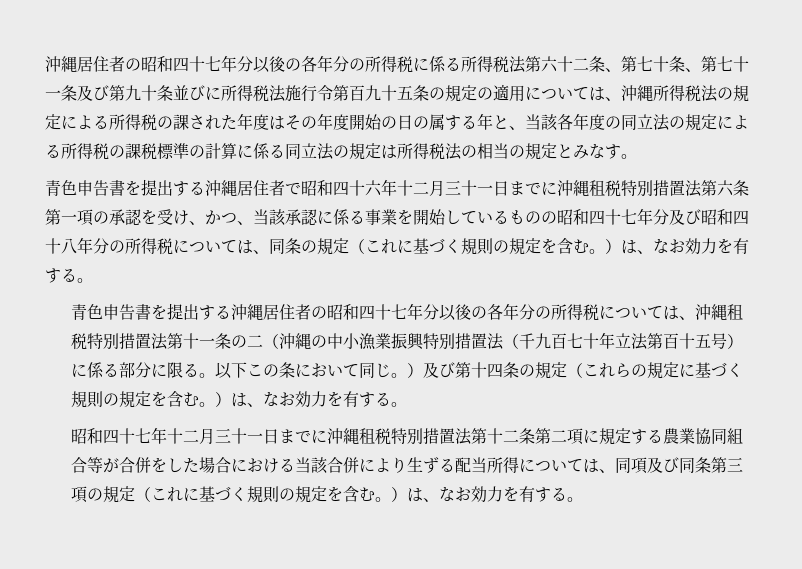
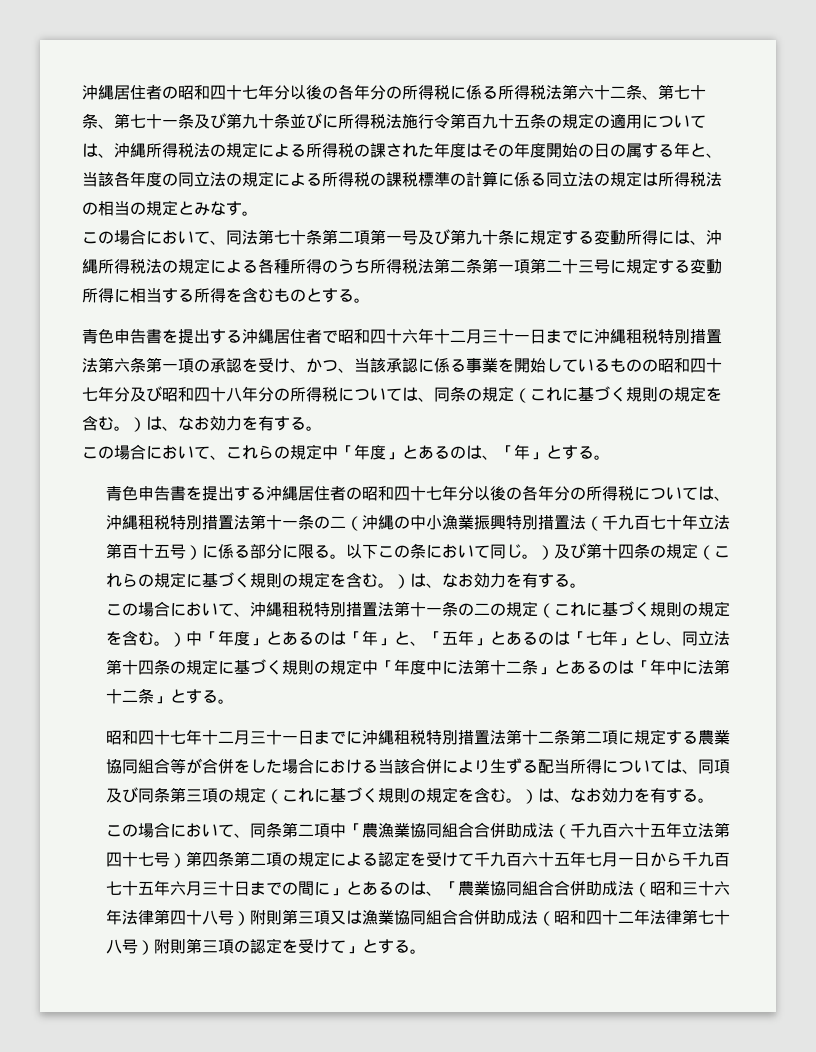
(637, 156) none -> [82,229,722,245] [82,258,722,274] [82,288,370,303] // この場合において、同法第七十条第二項第一号及び第九十条に規定する変動所得には、沖縄所得税法の規定による各種所得のうち所得税法第二条第一項第二十三号に規定する変動所得に相当する所得を含むものとする。
(93, 280) none -> [82,444,610,460] // この場合において、これらの規定中「年度」とあるのは、「年」とする。
(407, 404) none -> [106,601,731,618] [106,630,731,647] [106,659,731,675] [106,688,235,704] // この場合において、沖縄租税特別措置法第十一条の二の規定（これに基づく規則の規定を含む。）中「年度」とあるのは「年」と、「五年」とあるのは「七年」とし、同立法第十四条の規定に基づく規則の規定中「年度中に法第十二条」とあるのは「年中に法第十二条」とする。
(583, 499) none -> [106,822,731,839] [106,851,731,868] [106,880,731,897] [106,909,731,926] [106,938,427,955] // この場合において、同条第二項中「農漁業協同組合合併助成法（千九百六十五年立法第四十七号）第四条第二項の規定による認定を受けて千九百六十五年七月一日から千九百七十五年六月三十日までの間に」とあるのは、「農業協同組合合併助成法（昭和三十六年法律第四十八号）附則第三項又は漁業協同組合合併助成法（昭和四十二年法律第七十八号）附則第三項の認定を受けて」とする。

